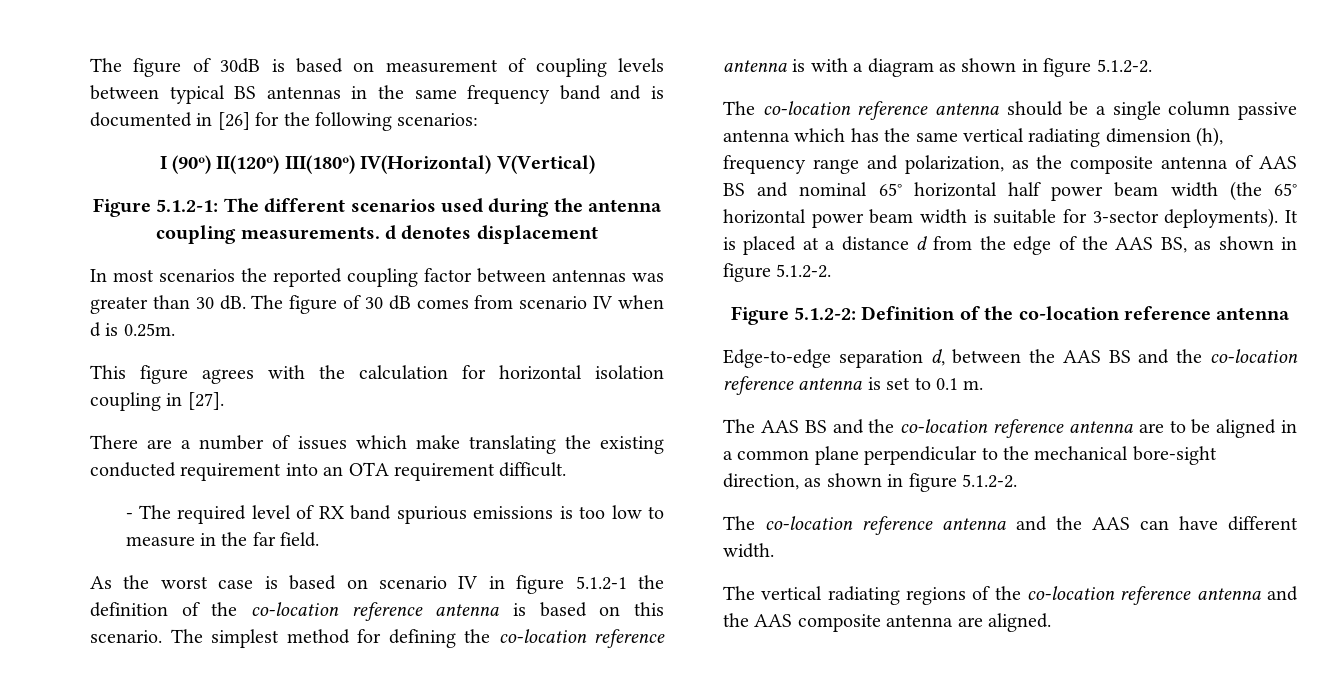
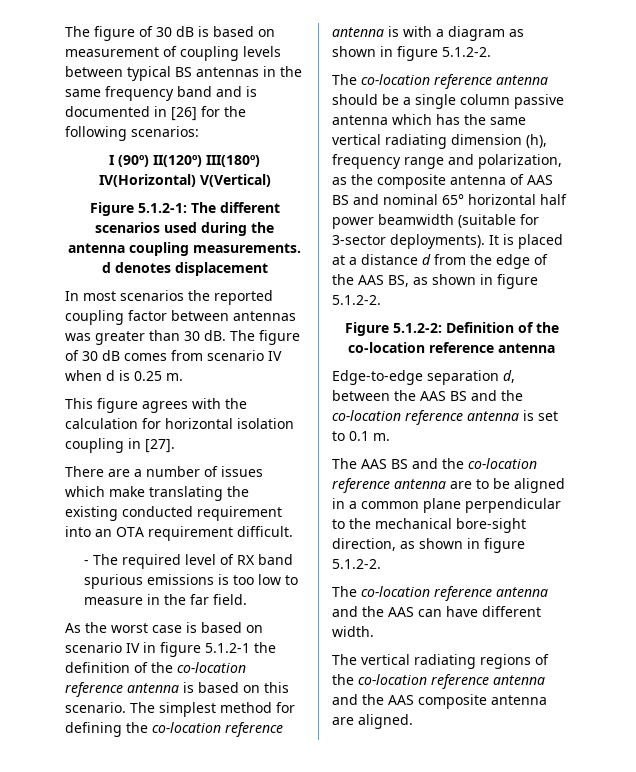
[90,58,261,77] The figure of 30dB -> [65,26,194,41] The figure of 30 dB
[123,323,175,337] 0.25m. -> [134,371,183,381] 0.25 m.
[1114,181,1297,201] [723,209,1057,228] beam width (the 65° horizontal power beam width is suitable -> [378,214,516,228] beamwidth (suitable

